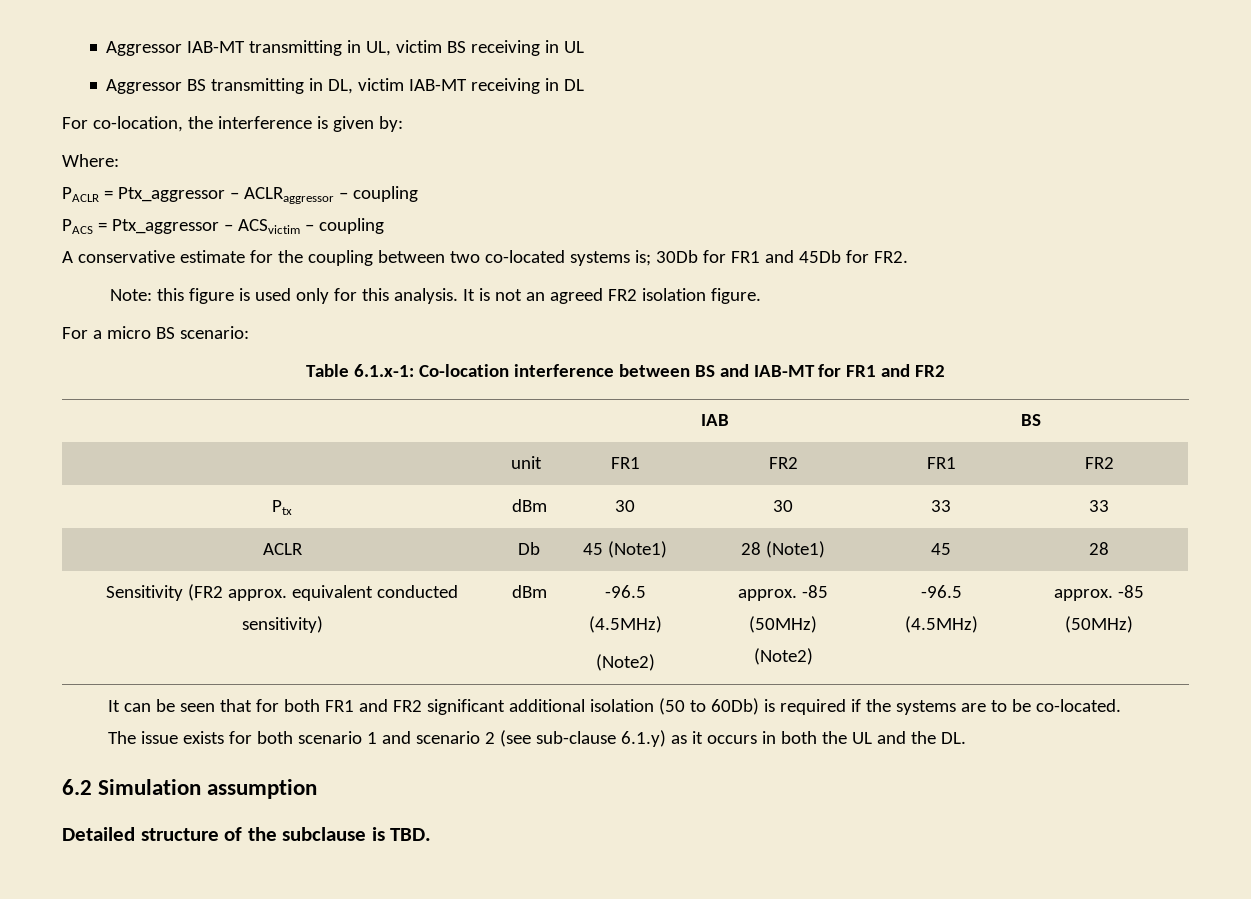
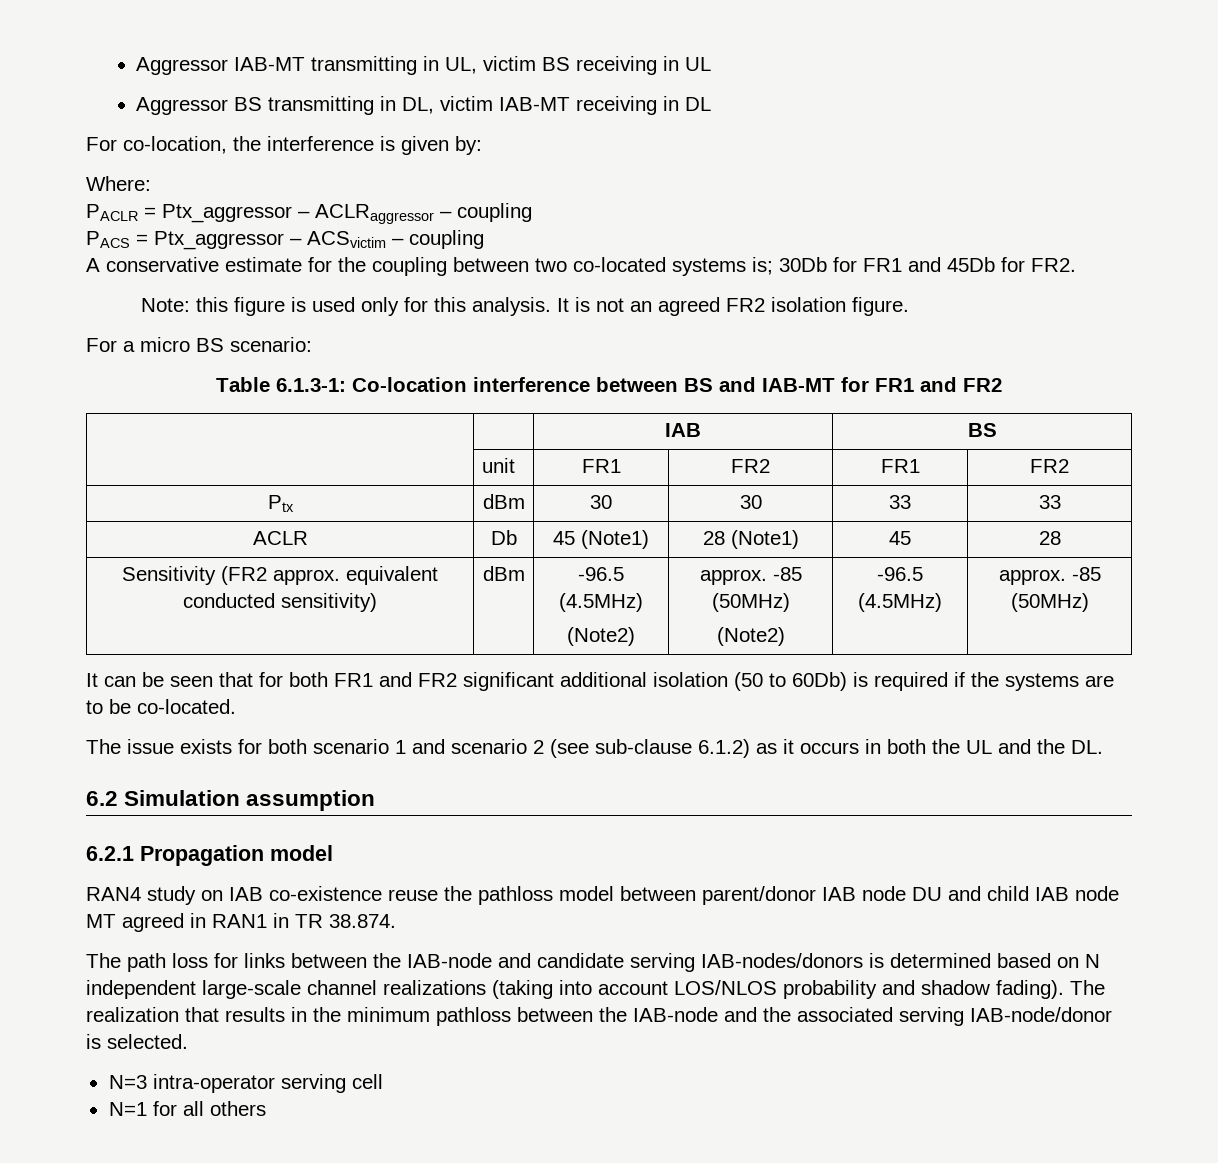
[353,364,414,377] 6.1.x-1: -> [276,378,346,392] 6.1.3-1:
[620,730,666,747] 6.1.y) -> [698,739,750,758] 6.1.2)
[62,827,432,841] Detailed structure of the subclause is TBD. -> [86,845,333,866] [86,886,1119,905] [86,913,396,932] [86,953,1100,972] [86,980,1105,999] [86,1007,1112,1026] [86,1034,188,1049] [108,1074,383,1093] [108,1101,266,1116] 6.2.1 Propagation model // RAN4 study on IAB co-existence reuse the pathloss model between parent/donor IAB node DU and child IAB node MT agreed in RAN1 in TR 38.874. // The path loss for links between the IAB-node and candidate serving IAB-nodes/donors is determined based on N independent large-scale channel realizations (taking into account LOS/NLOS probability and shadow fading). The realization that results in the minimum pathloss between the IAB-node and the associated serving IAB-node/donor is selected. // N=3 intra-operator serving cell // N=1 for all others

